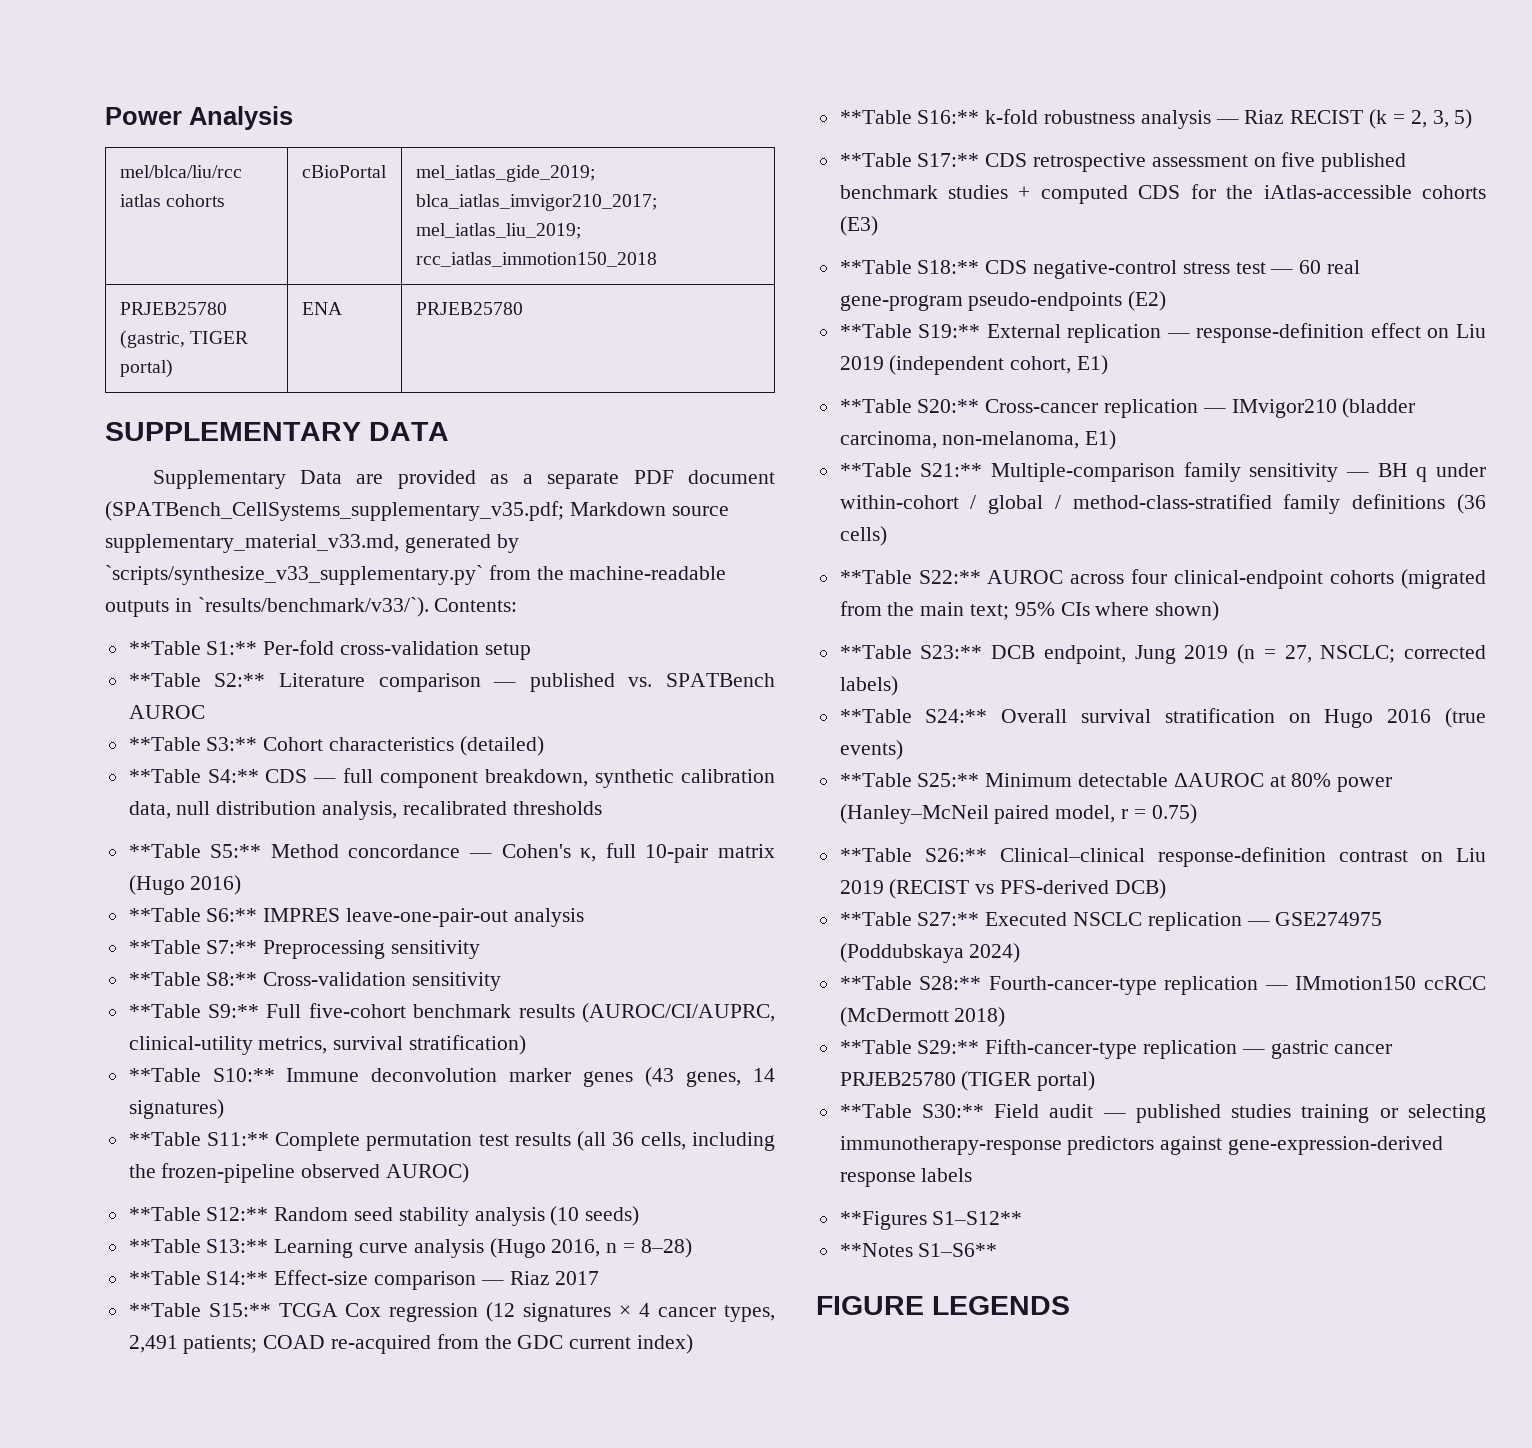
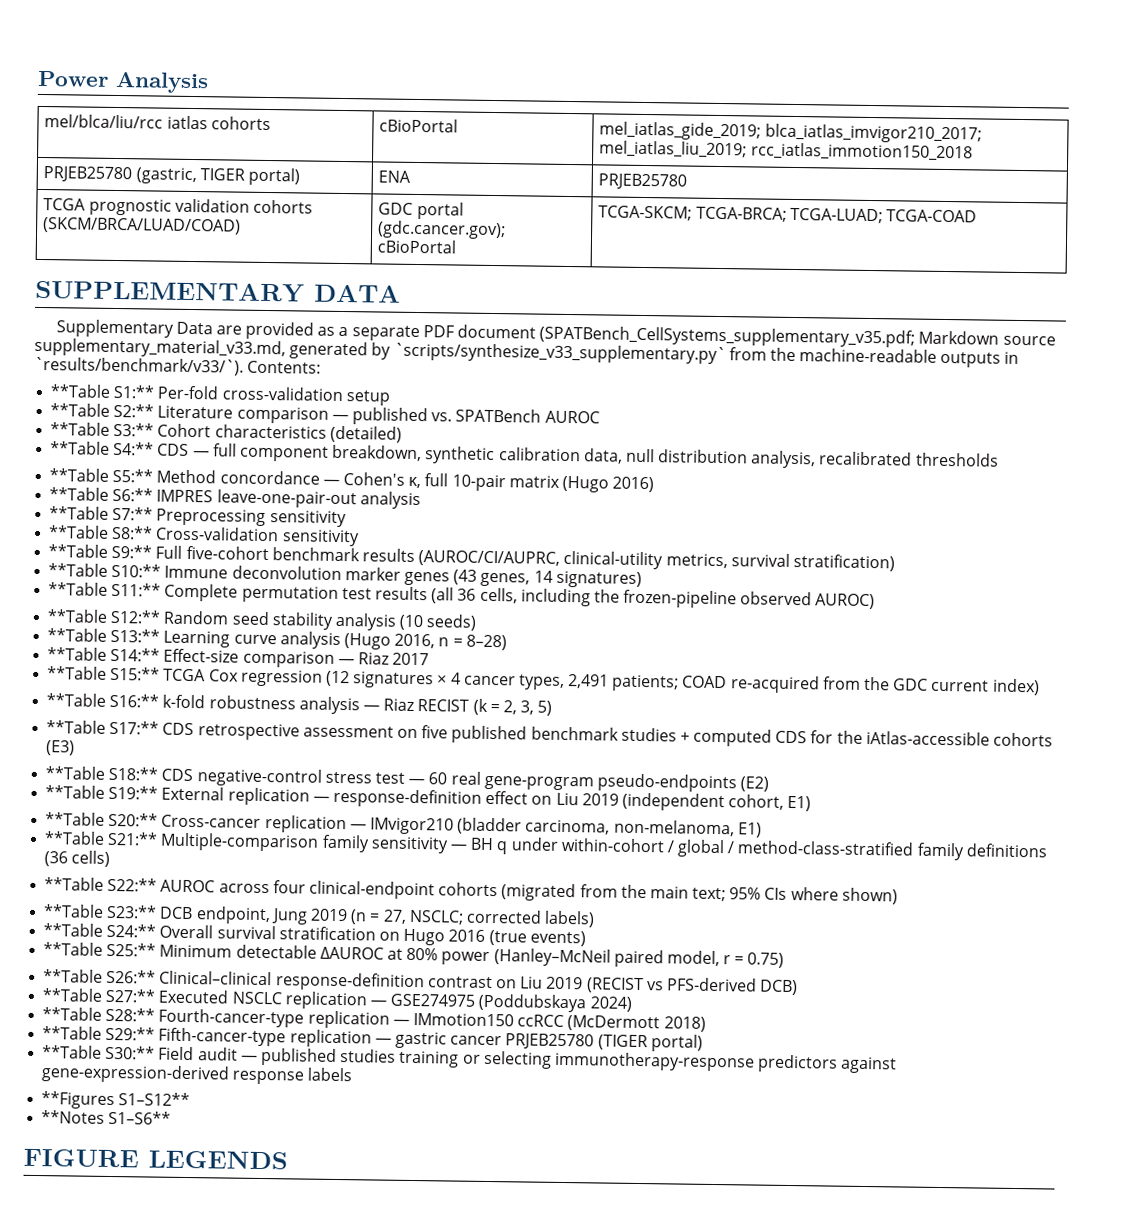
(523, 308) none -> [43,198,313,216] [43,217,242,235] [378,201,464,220] [377,220,507,240] [377,239,457,254] [598,205,977,224] // TCGA prognostic validation cohorts (SKCM/BRCA/LUAD/COAD) | GDC portal (gdc.cancer.gov); cBioPortal | TCGA-SKCM; TCGA-BRCA; TCGA-LUAD; TCGA-COAD

